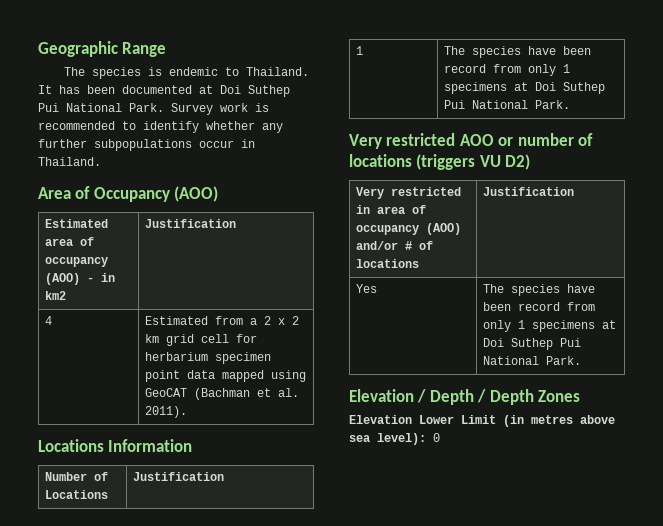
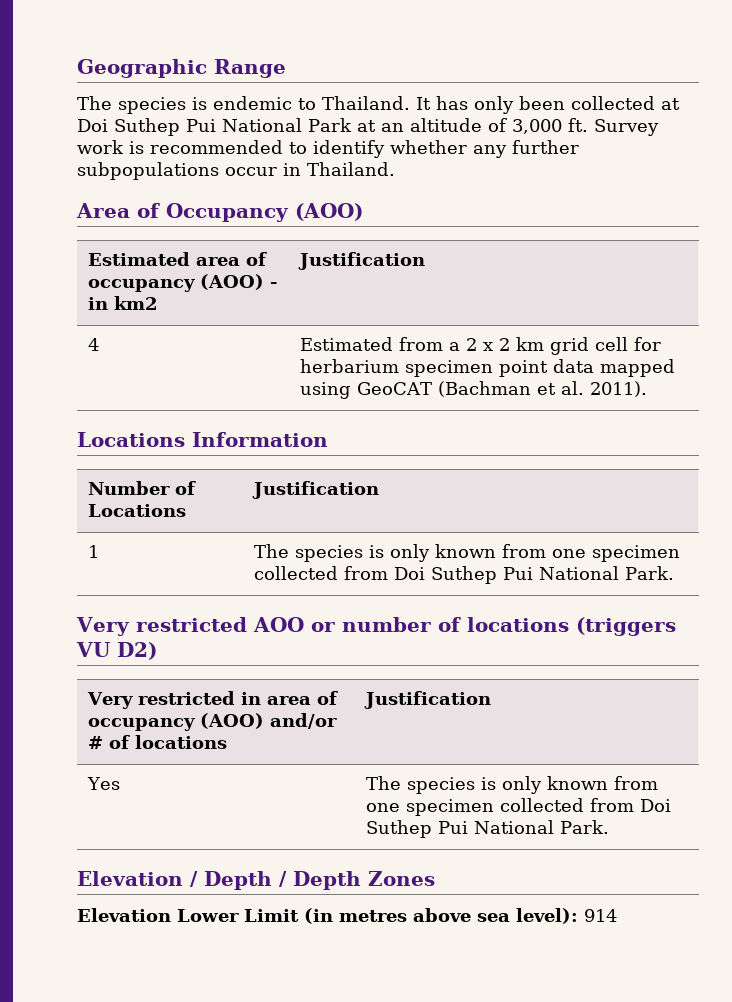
[87,85,290,97] [38,103,164,112] been documented at Doi Suthep Pui National Park. -> [474,96,680,114] [77,118,588,136] only been collected at Doi Suthep Pui National Park at an altitude of 3,000 ft.
[527,46,591,55] [443,64,570,76] [443,82,528,94] have been record from only 1 specimens at -> [369,544,681,562] [254,566,389,580] is only known from one specimen collected from
[566,284,595,293] [482,302,595,311] [482,320,616,332] have been record from only 1 specimens at -> [481,776,659,794] [366,798,635,816] is only known from one specimen collected from
[433,433,440,442] 0 -> [584,909,617,922] 914

